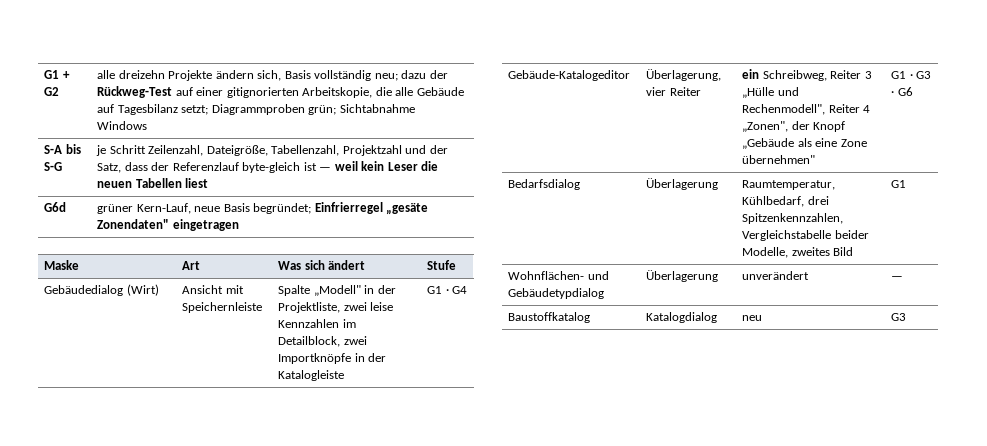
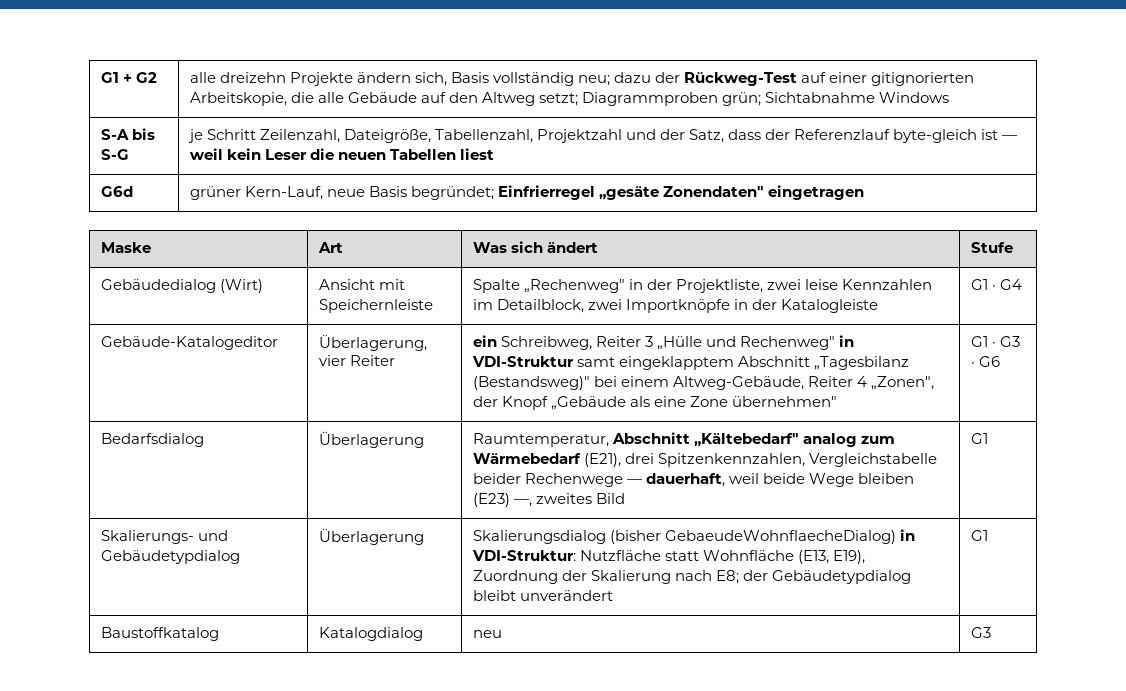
[117,104,178,115] Tagesbilanz -> [448,92,535,106] den Altweg
[313,285,361,296] „Modell" -> [523,279,625,293] „Rechenweg"
[742,104,826,115] Rechenmodell", -> [739,335,854,350] [471,356,909,370] [472,376,804,390] Rechenweg" in VDI-Struktur samt eingeklapptem Abschnitt „Tagesbilanz (Bestandsweg)" bei einem Altweg-Gebäude,
[742,196,829,207] [742,213,844,224] [742,230,869,241] [742,247,789,258] Kühlbedarf, drei Spitzenkennzahlen, Vergleichstabelle beider Modelle, -> [611,432,895,447] [472,453,937,467] [472,473,914,487] [472,493,532,507] Abschnitt „Kältebedarf" analog zum Wärmebedarf (E21), drei Spitzenkennzahlen, Vergleichstabelle beider Rechenwege — dauerhaft, weil beide Wege bleiben (E23) —,
[508,271,585,280] Wohnflächen- -> [100,530,194,544] Skalierungs-
(719, 276) none -> [472,529,915,544] [471,550,865,564] [472,570,911,584] [472,590,516,601] Skalierungsdialog (bisher GebaeudeWohnflaecheDialog) in VDI-Struktur: Nutzfläche statt Wohnfläche (E13, E19), Zuordnung der Skalierung nach E8; der Gebäudetypdialog bleibt
[891,276,904,280] — -> [970,530,988,541] G1

